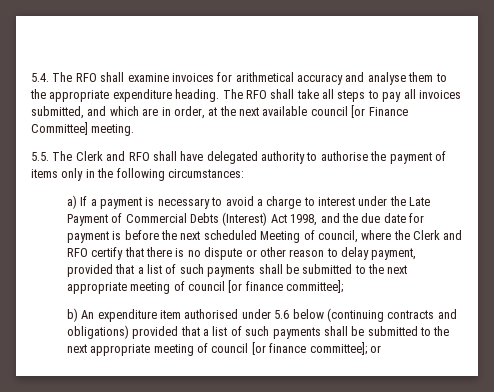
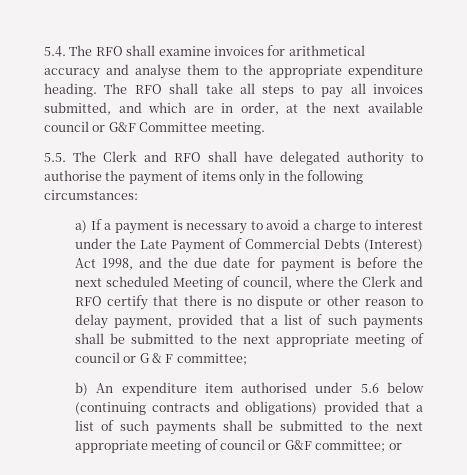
[351,105,408,118] [31,122,88,135] [or Finance Committee] -> [92,122,208,132] or G&F Committee
[228,280,344,293] [or finance committee]; -> [123,353,247,365] or G & F committee;
[251,342,367,355] [or finance committee]; -> [268,440,386,452] or G&F committee;

